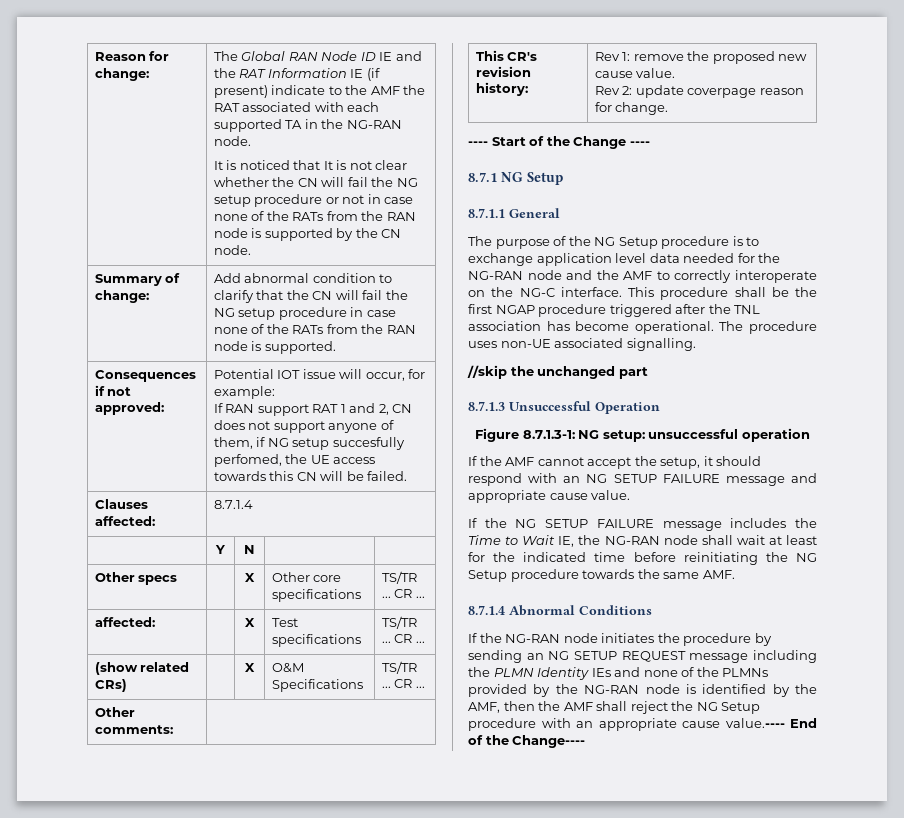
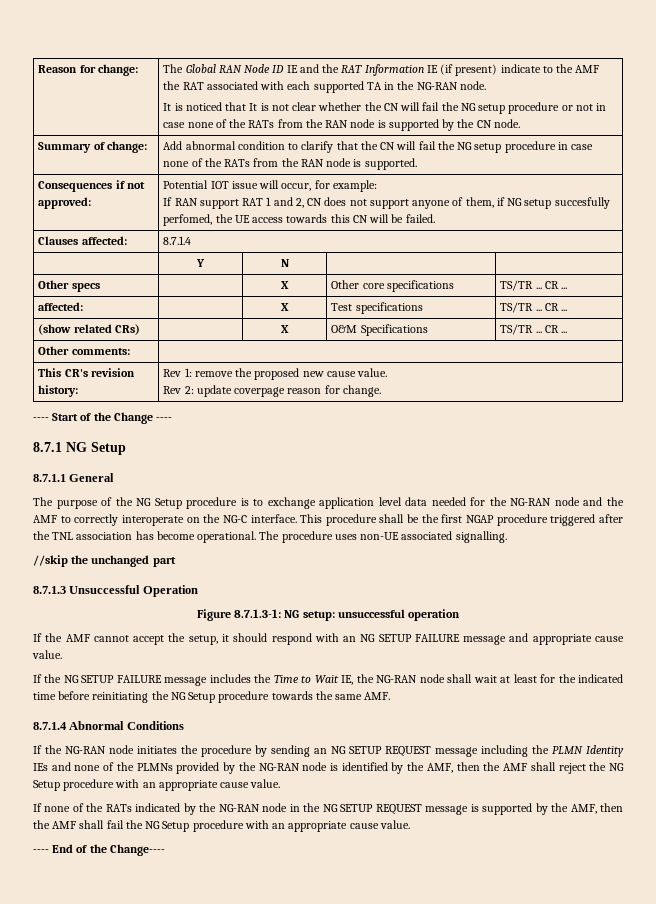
[725,718,785,728] value.---- -> [250,779,281,788] [33,803,624,815] [33,820,410,832] [33,849,49,853] value. // If none of the RATs indicated by the NG-RAN node in the NG SETUP REQUEST message is supported by the AMF, then the AMF shall fail the NG Setup procedure with an appropriate cause value. // ----

